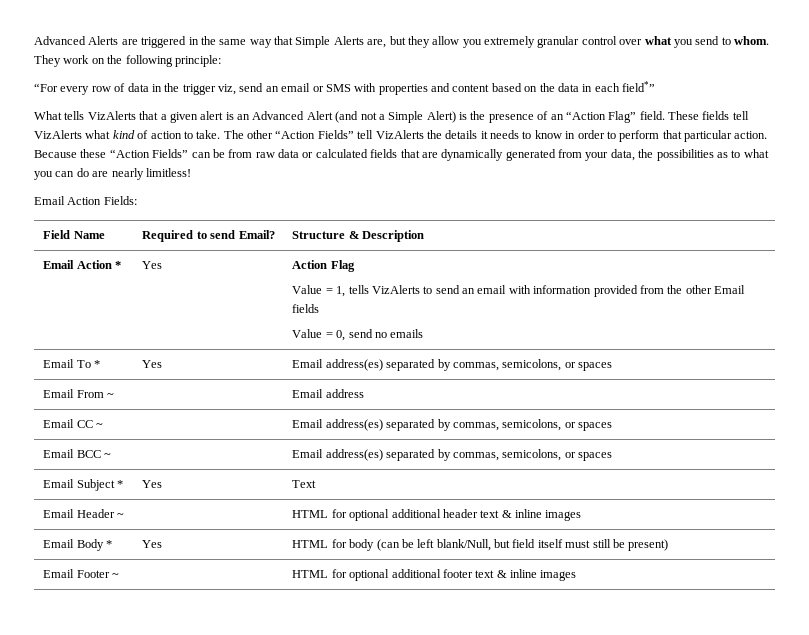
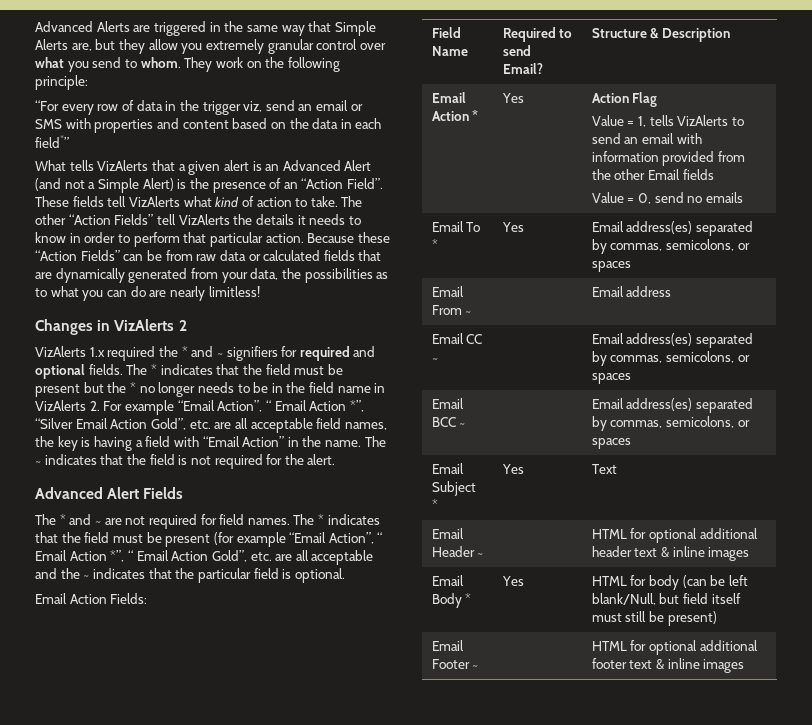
[608,111,665,123] Flag” field. -> [347,178,384,189] Field”.
(191, 172) none -> [35,319,187,335] [35,346,376,361] [35,364,343,379] [35,382,386,397] [35,400,364,415] [35,418,387,433] [35,436,386,451] [35,454,336,469] [35,487,184,499] [35,514,380,529] [35,532,383,547] [35,550,374,565] [35,568,345,583] // Changes in VizAlerts 2 // VizAlerts 1.x required the * and ~ signifiers for required and optional fields. The * indicates that the field must be present but the * no longer needs to be in the field name in VizAlerts 2. For example “Email Action”, “ Email Action *”, “Silver Email Action Gold”, etc. are all acceptable field names, the key is having a field with “Email Action” in the name. The ~ indicates that the field is not required for the alert. // Advanced Alert Fields // The * and ~ are not required for field names. The * indicates that the field must be present (for example “Email Action”, “ Email Action *”, “ Email Action Gold”, etc. are all acceptable and the ~ indicates that the particular field is optional.

